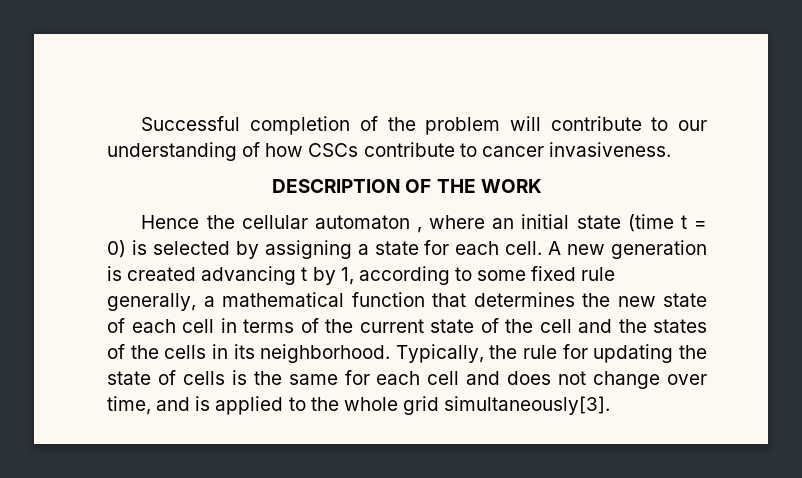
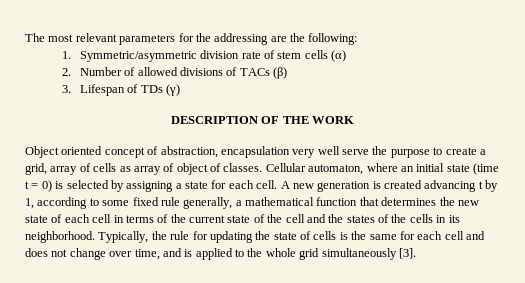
[141,116,707,135] [107,142,671,161] [272,179,542,193] [141,215,422,233] Successful completion of the problem will contribute to our understanding of how CSCs contribute to cancer invasiveness. // DESCRIPTION OF THE WORK // Hence the cellular automaton , -> [25,33,358,45] [61,50,347,62] [61,67,288,79] [61,84,181,96] [170,116,355,124] [25,146,486,158] [25,163,364,175] The most relevant parameters for the addressing are the following: // 1. Symmetric/asymmetric division rate of stem cells (α) // 2. Number of allowed divisions of TACs (β) // 3. Lifespan of TDs (γ) // DESCRIPTION OF THE WORK // Object oriented concept of abstraction, encapsulation very well serve the purpose to create a grid, array of cells as array of object of classes. Cellular automaton,
[444,396,611,415] simultaneously[3]. -> [321,248,416,260] simultaneously [3].

